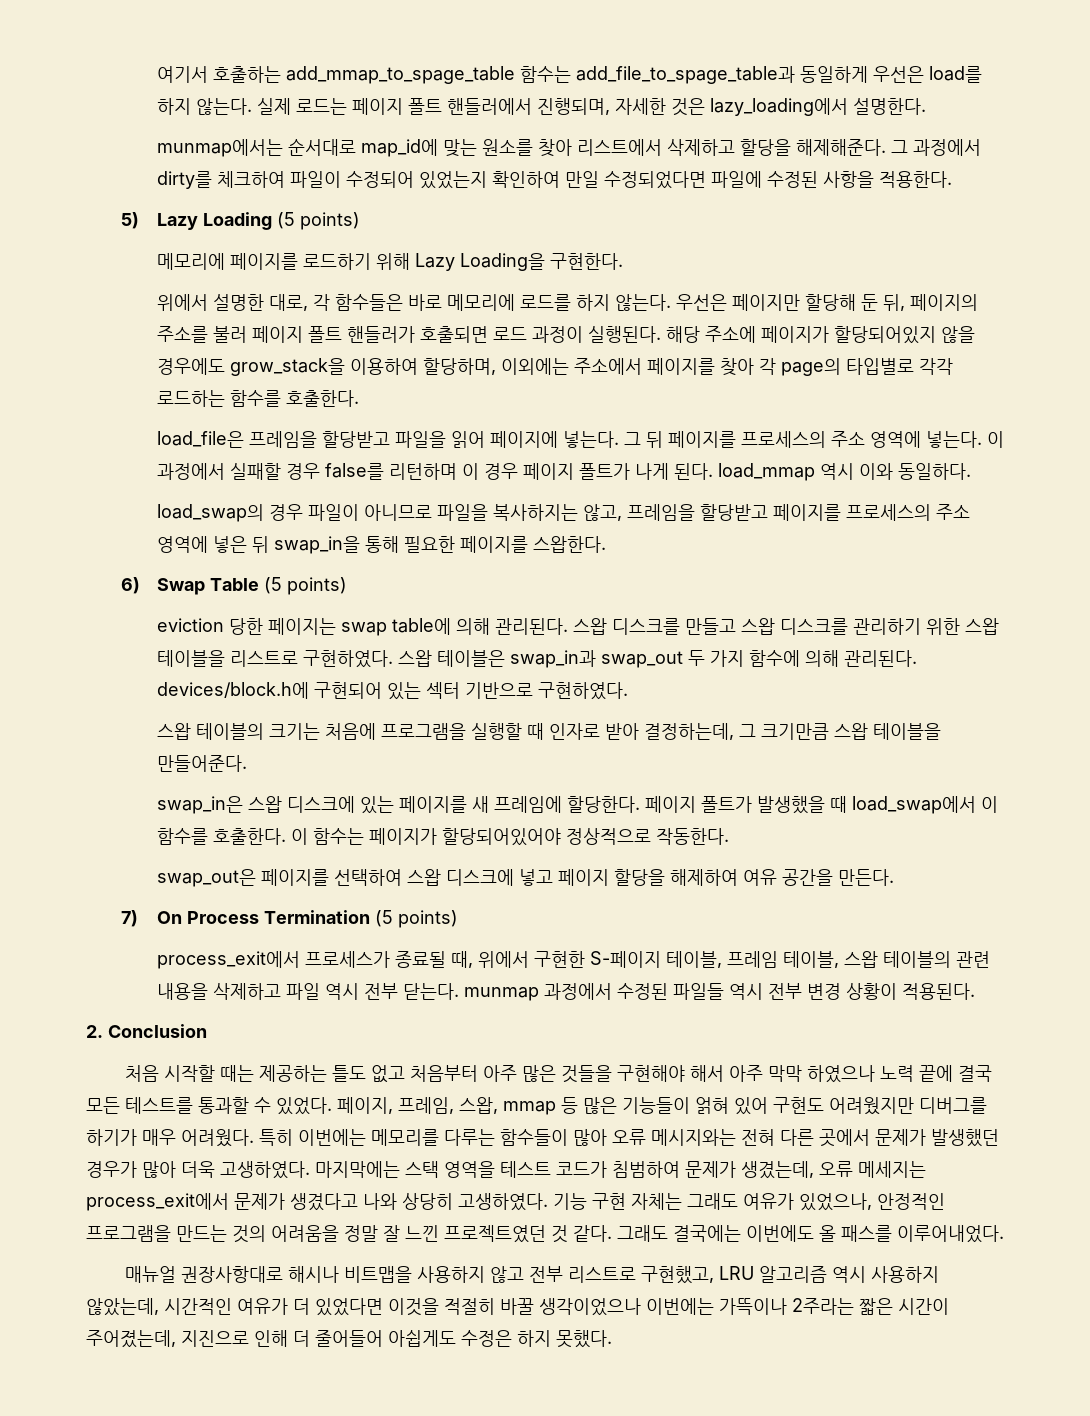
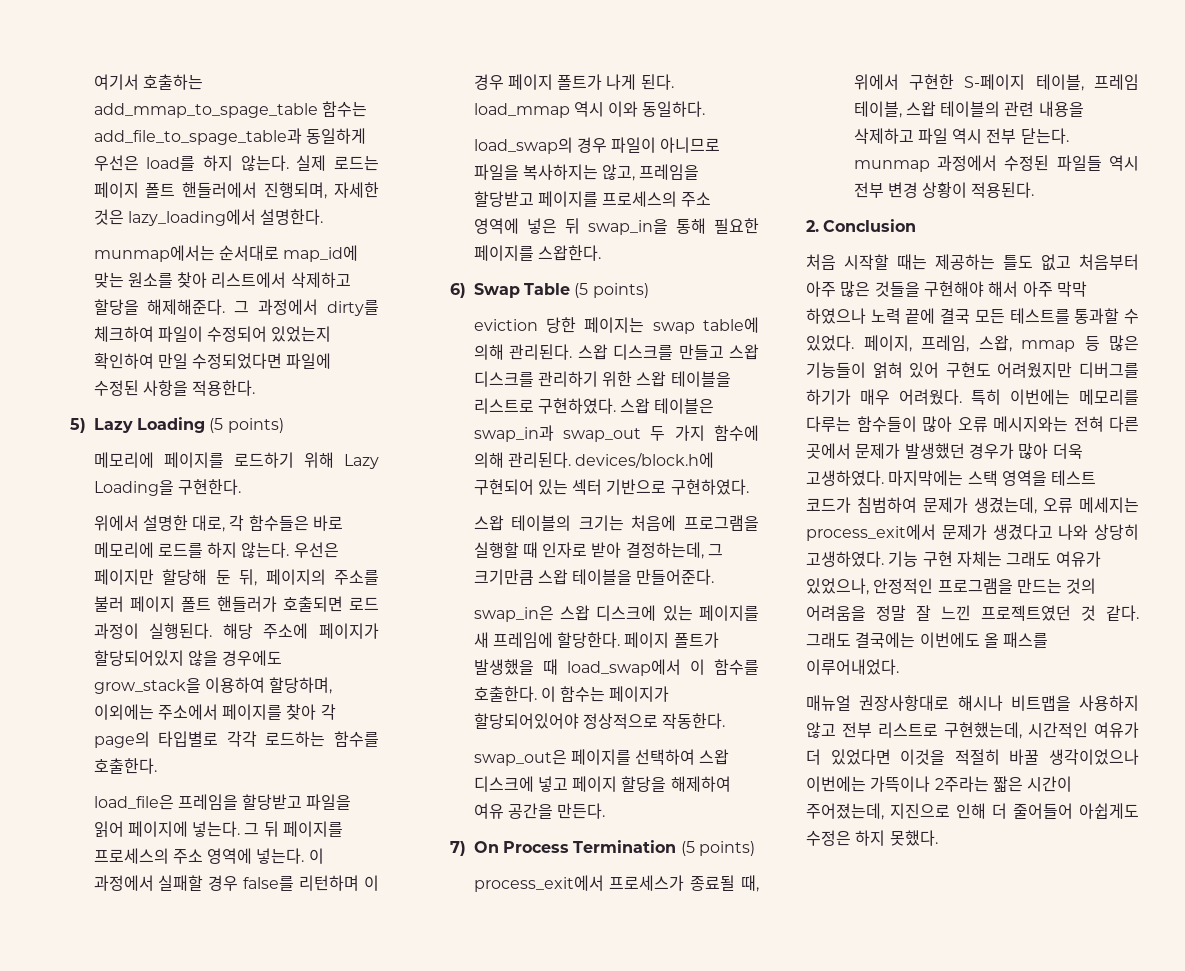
[641,1266,940,1284] [86,1298,159,1316] 구현했고, LRU 알고리즘 역시 사용하지 않았는데, -> [944,722,1022,739] 구현했는데,

